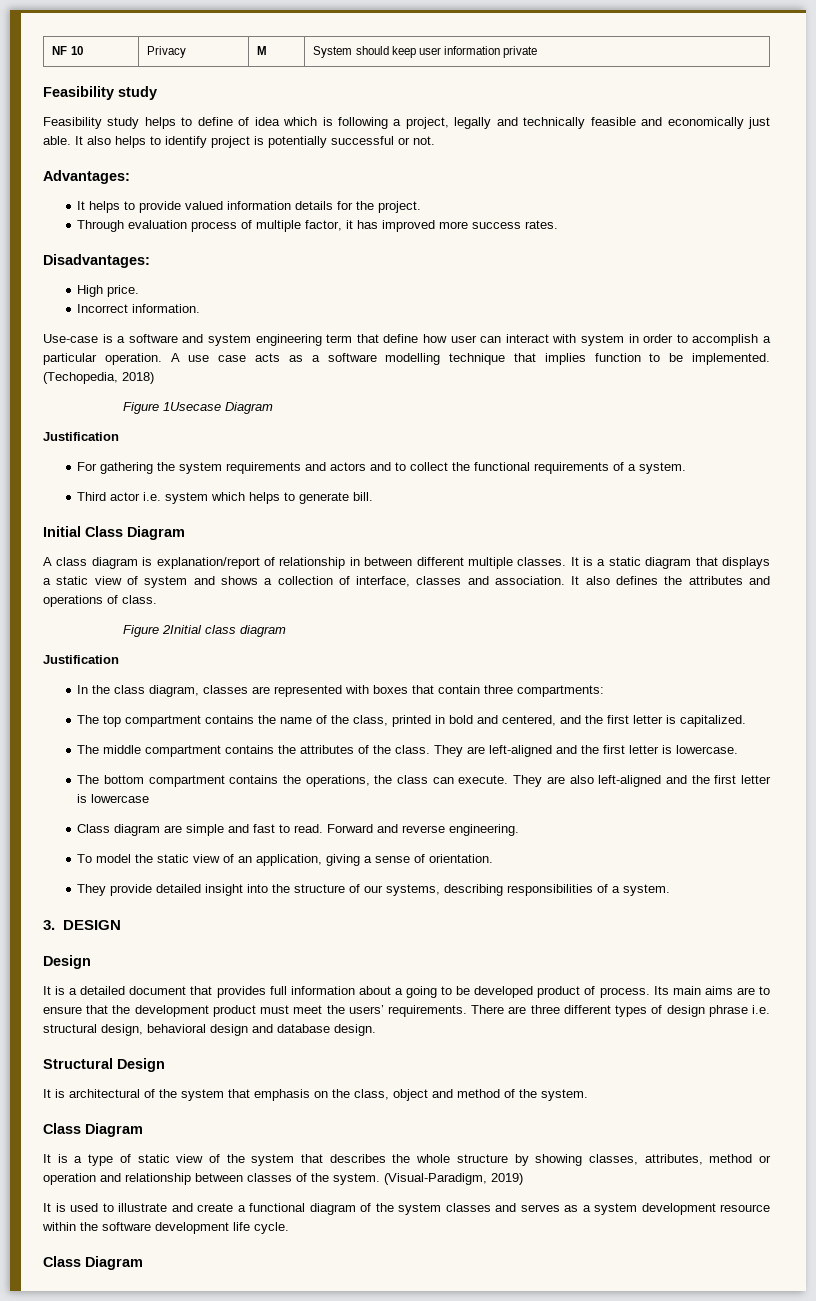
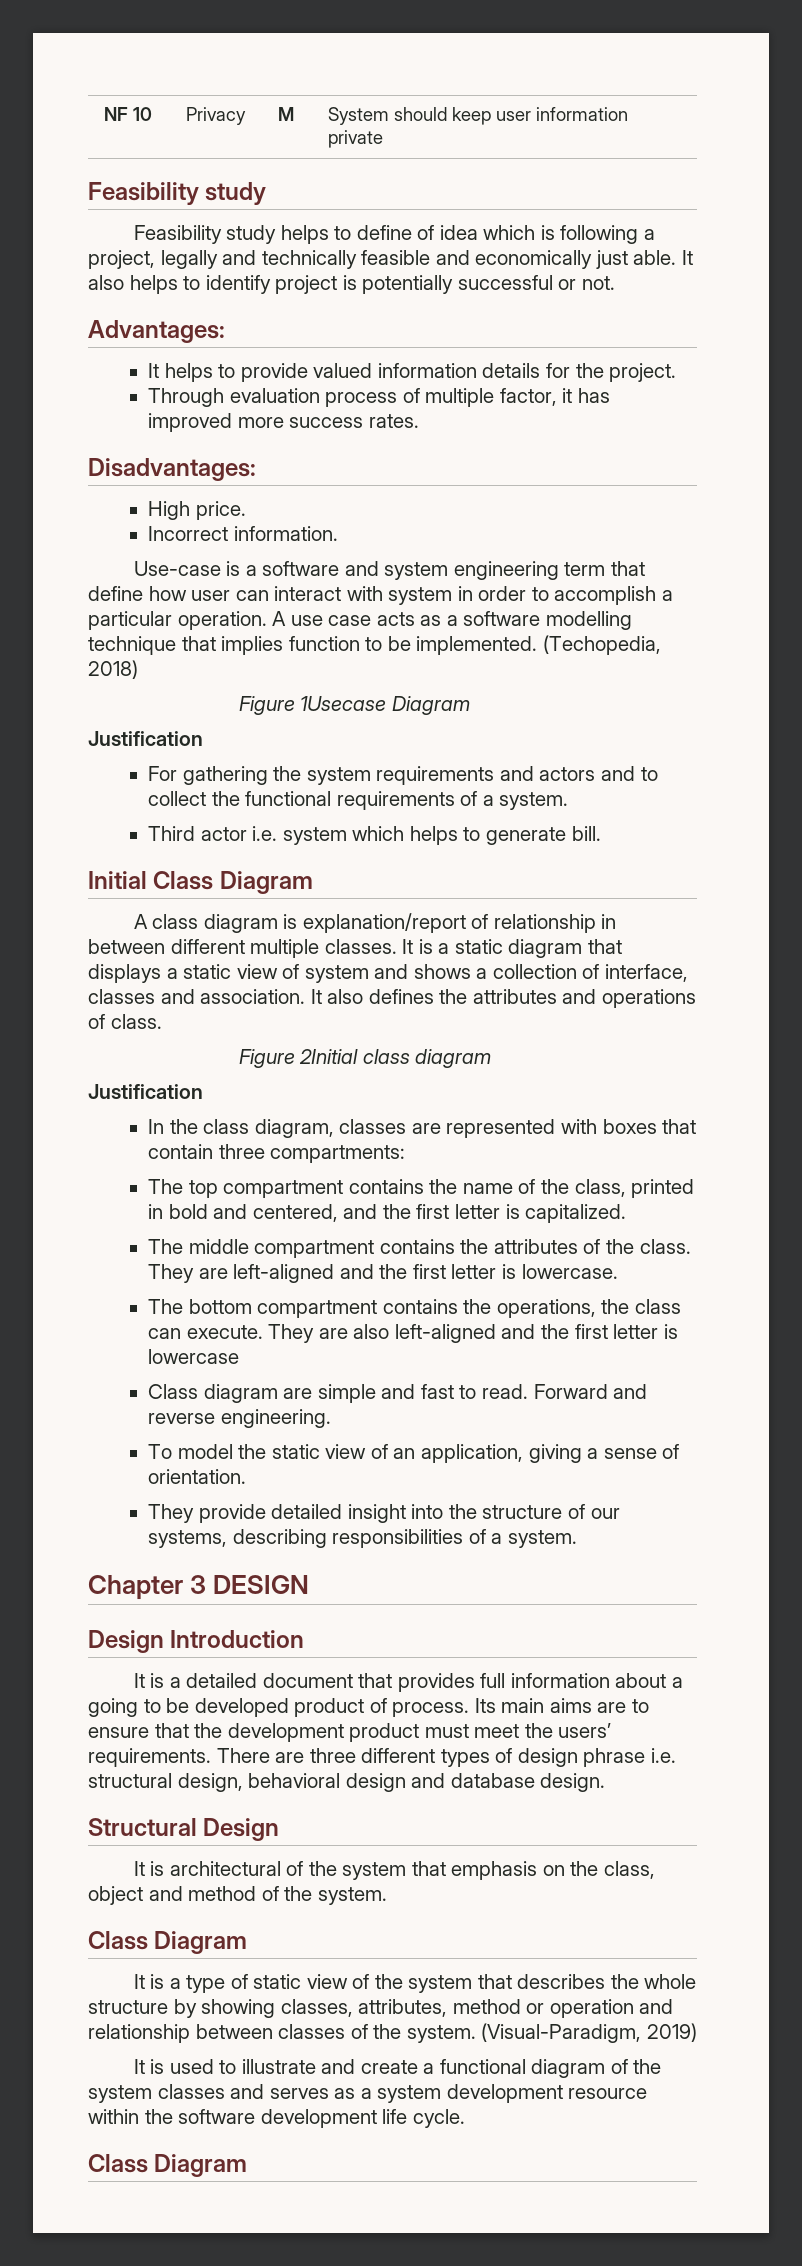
[43,920,55,930] 3. -> [88,1575,207,1600] Chapter 3
(91, 962) none -> [170,1630,305,1648] Introduction

